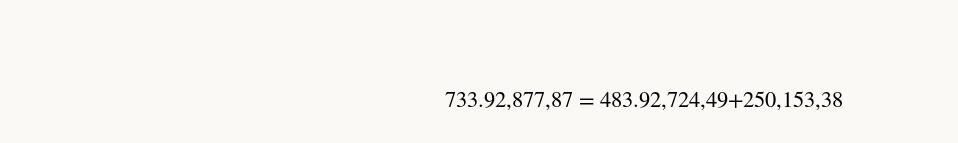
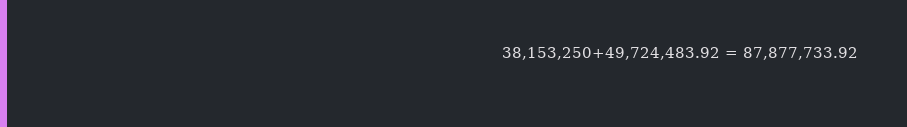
[444,91,843,111] 733.92,877,87 = 483.92,724,49+250,153,38 -> [502,47,858,60] 38,153,250+49,724,483.92 = 87,877,733.92

